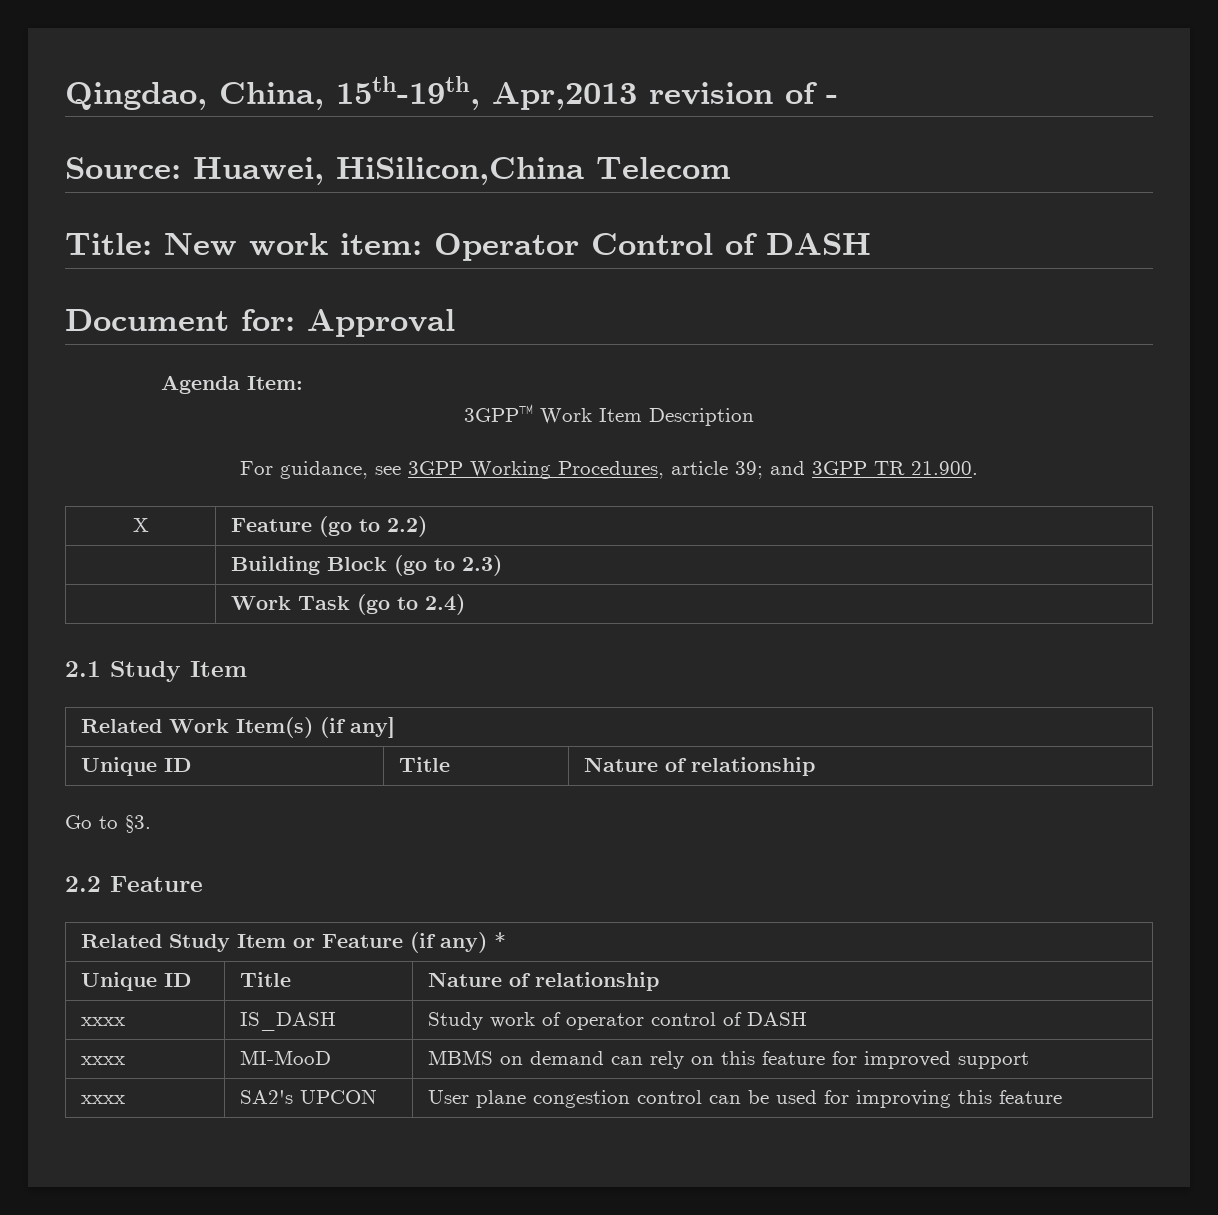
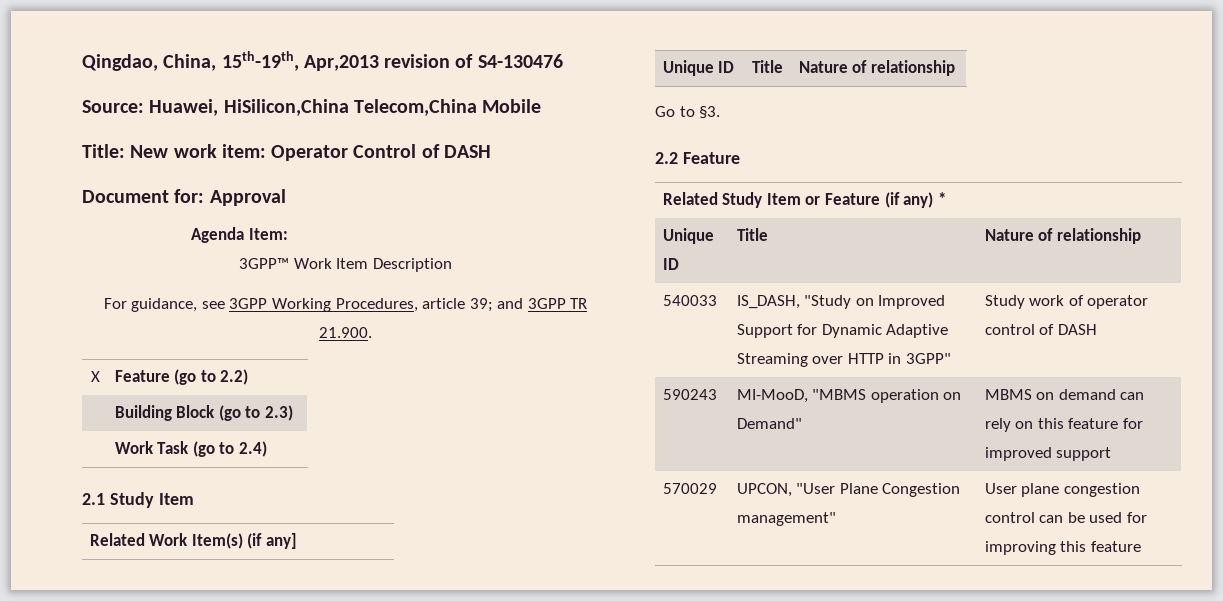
[826,95,838,104] - -> [477,54,563,68] S4-130476
[596,157,731,179] Telecom -> [353,99,542,116] Telecom,China Mobile
[80,1017,125,1026] [239,1012,336,1031] xxxx | IS_DASH -> [662,295,717,306] [736,295,946,309] [736,324,949,338] [736,353,952,367] 540033 | IS_DASH, "Study on Improved Support for Dynamic Adaptive Streaming over HTTP in 3GPP"
[80,1056,125,1065] [239,1050,331,1065] xxxx | MI-MooD -> [662,389,717,400] [736,389,962,403] [736,418,802,429] 590243 | MI-MooD, "MBMS operation on Demand"
[80,1095,125,1104] [239,1089,377,1104] xxxx | SA2's UPCON -> [662,483,717,494] [736,483,961,497] [736,512,836,526] 570029 | UPCON, "User Plane Congestion management"

